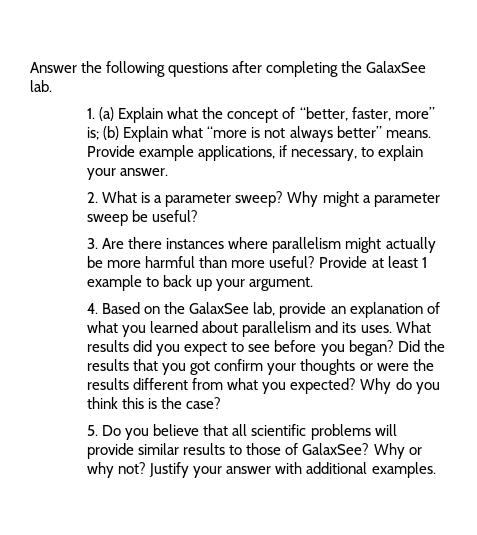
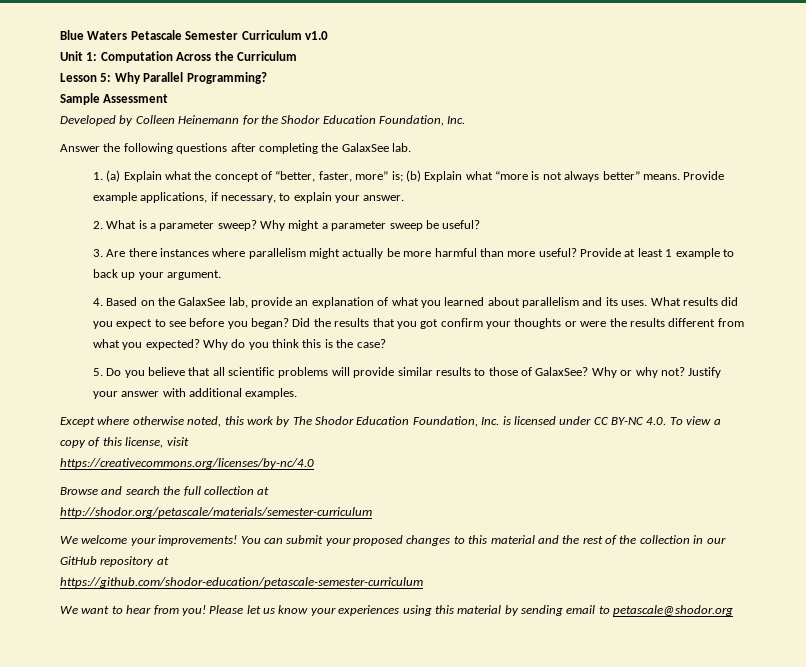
(30, 67) none -> [60,30,328,40] [60,51,297,63] [60,72,267,84] [60,93,169,105] [60,115,466,126] Blue Waters Petascale Semester Curriculum v1.0 // Unit 1: Computation Across the Curriculum // Lesson 5: Why Parallel Programming? // Sample Assessment // Developed by Colleen Heinemann for the Shodor Education Foundation, Inc. //
(436, 470) none -> [60,416,721,427] [60,437,189,448] [60,458,314,469] [60,486,270,496] [60,507,372,518] [60,535,726,546] [60,556,169,567] [60,577,423,588] [60,605,734,616] // Except where otherwise noted, this work by The Shodor Education Foundation, Inc. is licensed under CC BY-NC 4.0. To view a copy of this license, visit // https://creativecommons.org/licenses/by-nc/4.0 // Browse and search the full collection at // http://shodor.org/petascale/materials/semester-curriculum // We welcome your improvements! You can submit your proposed changes to this material and the rest of the collection in our GitHub repository at // https://github.com/shodor-education/petascale-semester-curriculum // We want to hear from you! Please let us know your experiences using this material by sending email to petascale@shodor.org

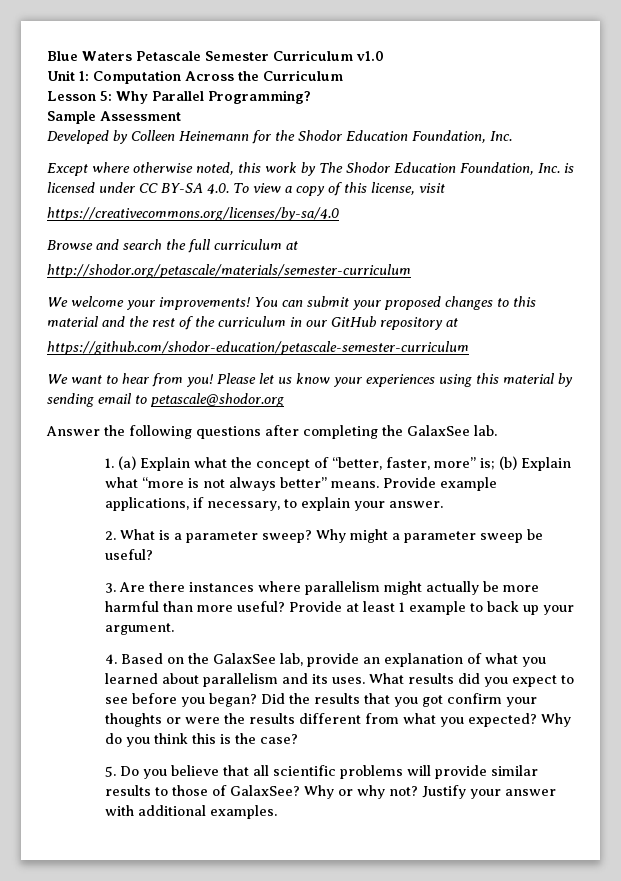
(466, 120) none -> [47,162,574,176] [47,182,445,196] [47,207,339,221] [47,239,298,253] [47,264,411,278] [47,296,536,310] [47,316,458,330] [47,341,469,355] [47,373,573,387] [47,393,284,407] // Except where otherwise noted, this work by The Shodor Education Foundation, Inc. is licensed under CC BY-SA 4.0. To view a copy of this license, visit // https://creativecommons.org/licenses/by-sa/4.0 // Browse and search the full curriculum at // http://shodor.org/petascale/materials/semester-curriculum // We welcome your improvements! You can submit your proposed changes to this material and the rest of the curriculum in our GitHub repository at // https://github.com/shodor-education/petascale-semester-curriculum // We want to hear from you! Please let us know your experiences using this material by sending email to petascale@shodor.org
[60,416,721,427] [60,437,189,448] [60,458,314,469] [60,486,270,496] [60,507,372,518] [60,535,726,546] [60,556,169,567] [60,577,423,588] [60,605,734,616] // Except where otherwise noted, this work by The Shodor Education Foundation, Inc. is licensed under CC BY-NC 4.0. To view a copy of this license, visit // https://creativecommons.org/licenses/by-nc/4.0 // Browse and search the full collection at // http://shodor.org/petascale/materials/semester-curriculum // We welcome your improvements! You can submit your proposed changes to this material and the rest of the collection in our GitHub repository at // https://github.com/shodor-education/petascale-semester-curriculum // We want to hear from you! Please let us know your experiences using this material by sending email to petascale@shodor.org -> (277, 812) none

